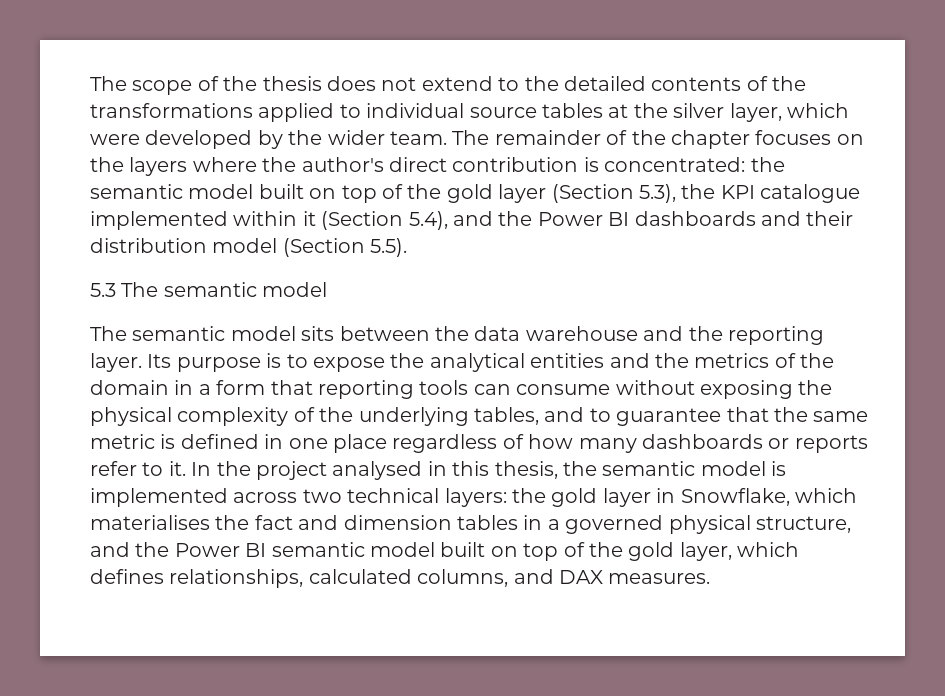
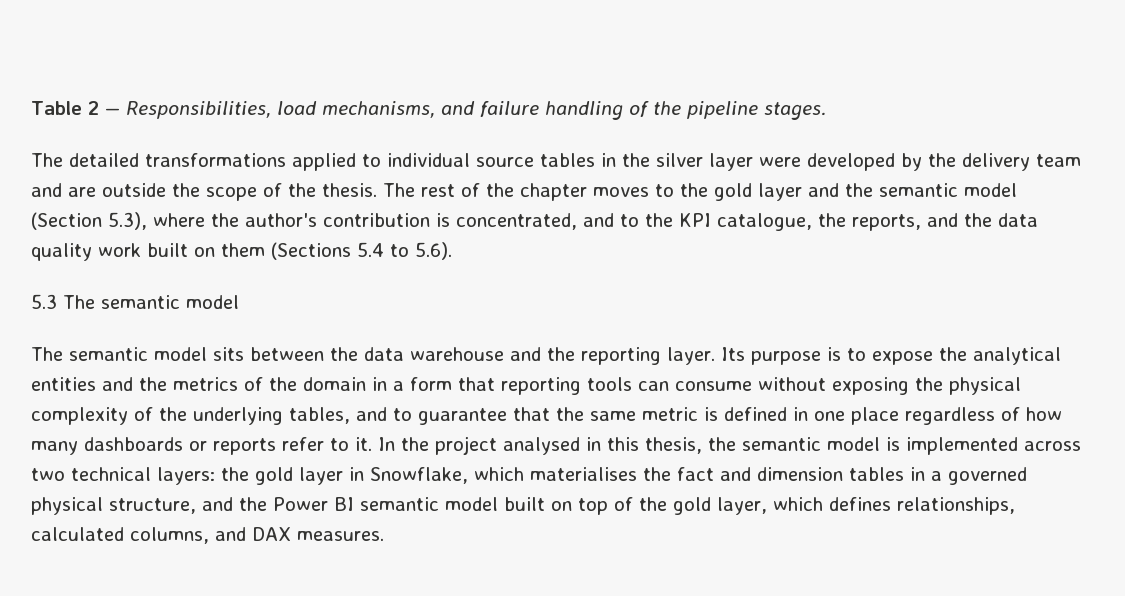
[90,76,807,95] The scope of the thesis does not extend to the detailed contents of the -> [31,101,826,120] [31,153,139,167] Table 2 — Responsibilities, load mechanisms, and failure handling of the pipeline stages. // The detailed
[608,104,629,118] at -> [601,153,616,167] in
[729,103,849,122] layer, which -> [709,153,753,171] layer
[327,130,864,149] [90,157,188,176] wider team. The remainder of the chapter focuses on the layers -> [962,153,1081,171] [31,183,1017,201] [31,212,147,230] delivery team and are outside the scope of the thesis. The rest of the chapter moves to the gold layer and the semantic model (Section 5.3),
[389,157,447,172] direct -> (317, 220) none
[604,157,785,172] [90,184,861,203] [90,211,854,230] [90,238,408,257] concentrated: the semantic model built on top of the gold layer (Section 5.3), the KPI catalogue implemented within it (Section 5.4), and the Power BI dashboards and their distribution model (Section 5.5). -> [456,213,1038,231] [31,242,452,261] concentrated, and to the KPI catalogue, the reports, and the data quality work built on them (Sections 5.4 to 5.6).

